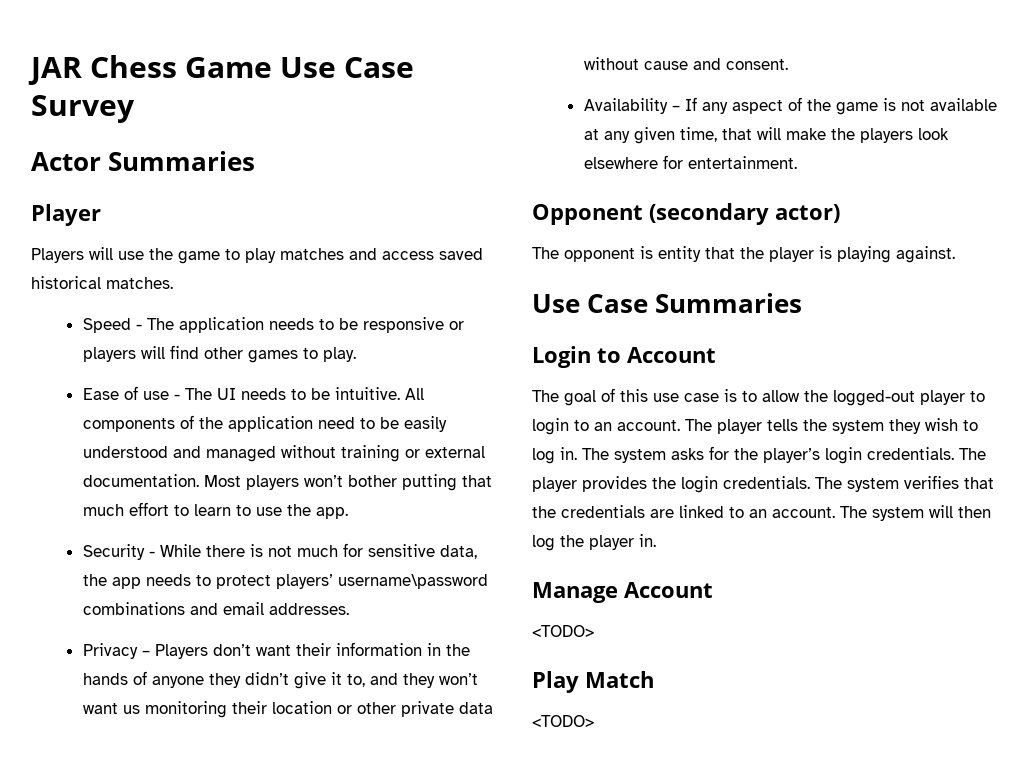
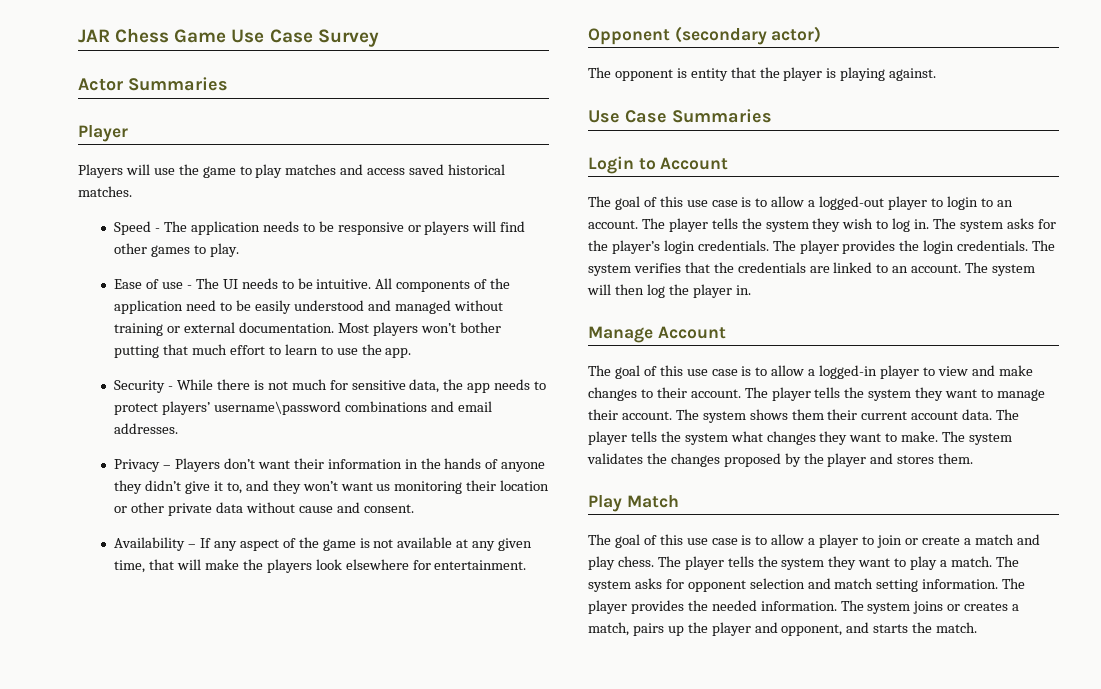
[804,390,828,402] the -> [808,200,816,207] a
[532,625,594,637] [532,671,654,693] [532,715,594,727] <TODO> // Play Match // <TODO> -> [588,365,1033,379] [588,387,1045,401] [588,409,1020,423] [588,431,1013,445] [587,453,974,467] [588,495,679,512] [588,534,1040,548] [588,556,1019,570] [588,578,1026,592] [588,600,1020,614] [588,622,978,636] The goal of this use case is to allow a logged-in player to view and make changes to their account. The player tells the system they want to manage their account. The system shows them their current account data. The player tells the system what changes they want to make. The system validates the changes proposed by the player and stores them. // Play Match // The goal of this use case is to allow a player to join or create a match and play chess. The player tells the system they want to play a match. The system asks for opponent selection and match setting information. The player provides the needed information. The system joins or creates a match, pairs up the player and opponent, and starts the match.

